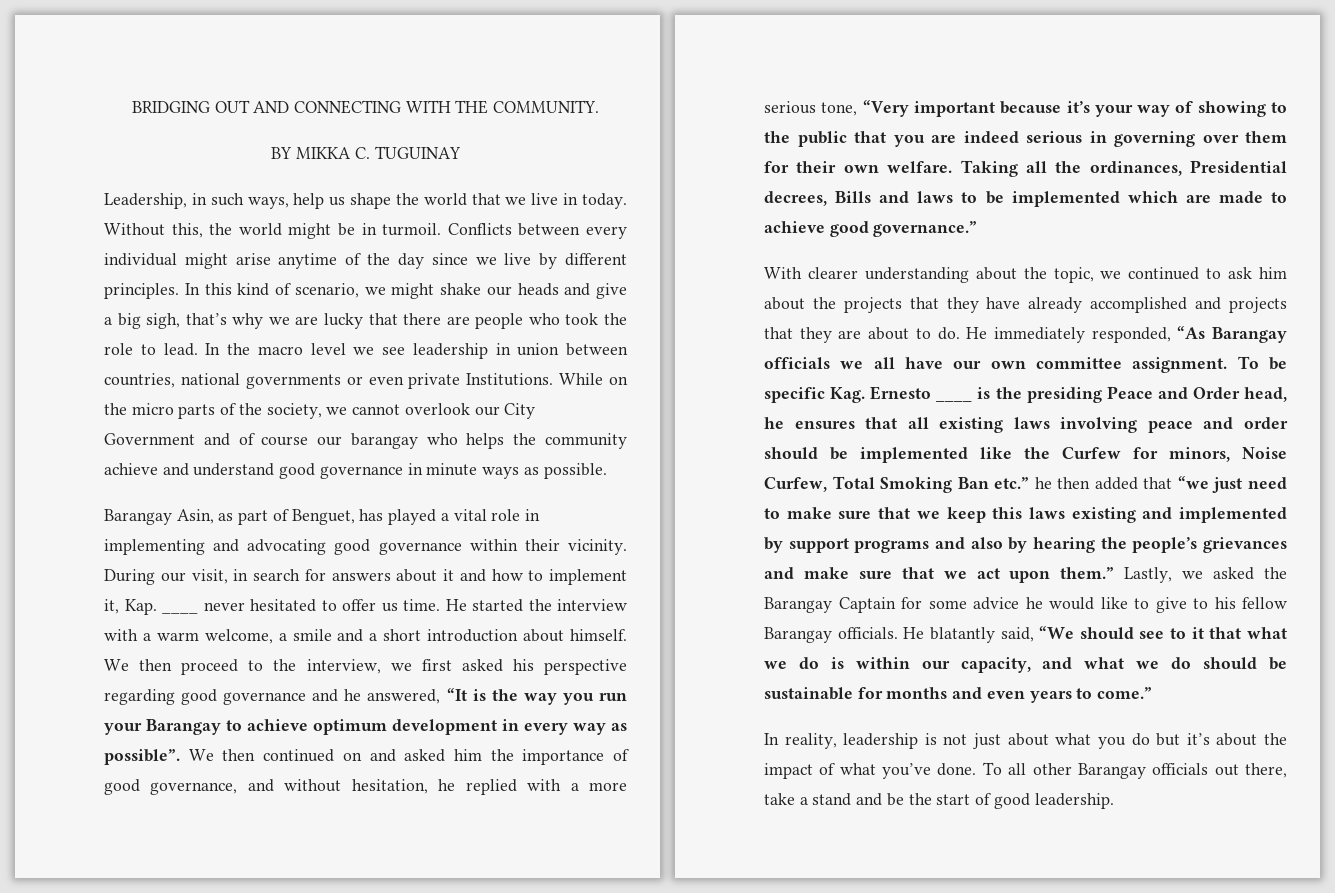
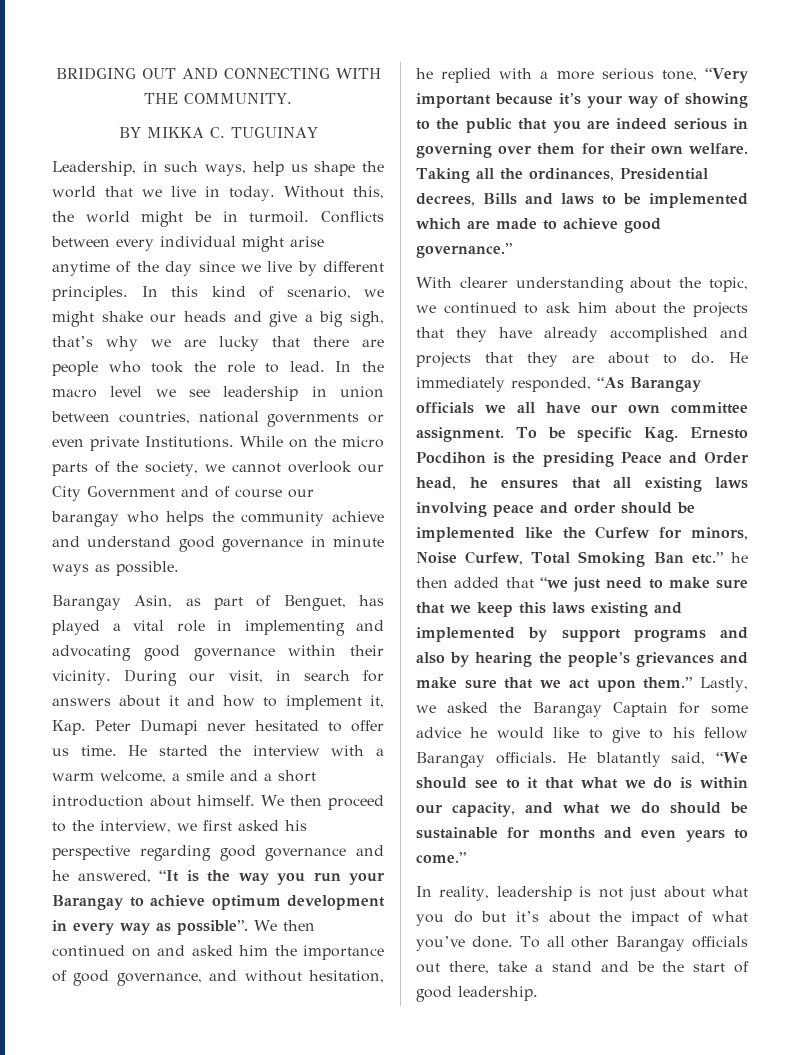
[162,611,198,614] ____ -> [95,719,198,735] Peter Dumapi
[936,399,973,402] ____ -> [416,452,486,464] Pocdihon

